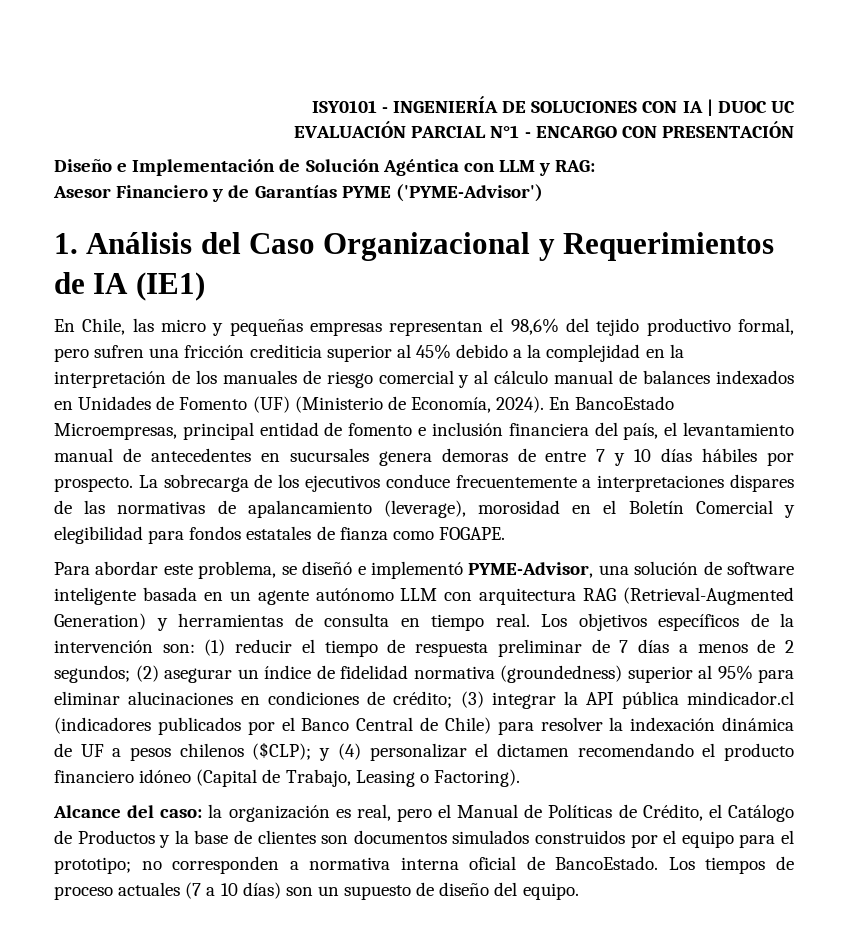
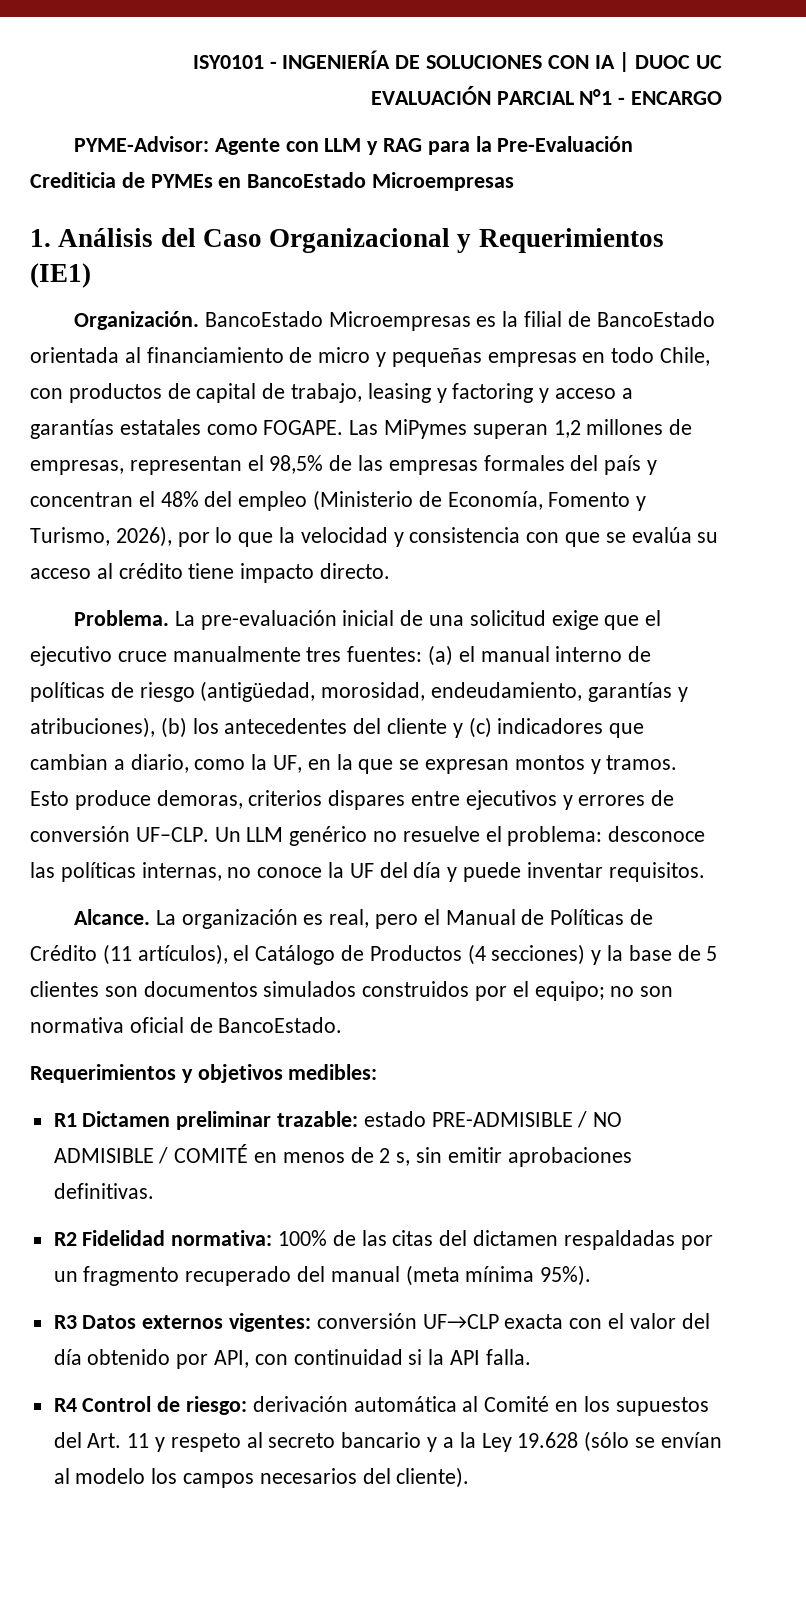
[621,121,794,138] [54,159,596,176] [53,184,543,202] CON PRESENTACIÓN // Diseño e Implementación de Solución Agéntica con LLM y RAG: // Asesor Financiero y de Garantías PYME ('PYME-Advisor') -> [73,136,634,155] [30,172,515,191] // PYME-Advisor: Agente con LLM y RAG para la Pre-Evaluación Crediticia de PYMEs en BancoEstado Microempresas
[54,272,129,294] de IA -> (664, 240) none
[54,318,794,336] [54,344,684,362] [54,370,794,388] [54,396,675,413] [54,422,795,440] [54,448,795,466] [54,474,794,492] [54,500,796,518] [54,526,505,544] [54,561,794,579] [54,587,794,605] [54,613,794,631] [54,639,795,657] [54,665,794,683] [54,691,795,709] [54,717,795,735] [54,742,795,761] [54,769,520,787] [53,804,223,818] En Chile, las micro y pequeñas empresas representan el 98,6% del tejido productivo formal, pero sufren una fricción crediticia superior al 45% debido a la complejidad en la interpretación de los manuales de riesgo comercial y al cálculo manual de balances indexados en Unidades de Fomento (UF) (Ministerio de Economía, 2024). En BancoEstado Microempresas, principal entidad de fomento e inclusión financiera del país, el levantamiento manual de antecedentes en sucursales genera demoras de entre 7 y 10 días hábiles por prospecto. La sobrecarga de los ejecutivos conduce frecuentemente a interpretaciones dispares de las normativas de apalancamiento (leverage), morosidad en el Boletín Comercial y elegibilidad para fondos estatales de fianza como FOGAPE. // Para abordar este problema, se diseñó e implementó PYME-Advisor, una solución de software inteligente basada en un agente autónomo LLM con arquitectura RAG (Retrieval-Augmented Generation) y herramientas de consulta en tiempo real. Los objetivos específicos de la intervención son: (1) reducir el tiempo de respuesta preliminar de 7 días a menos de 2 segundos; (2) asegurar un índice de fidelidad normativa (groundedness) superior al 95% para eliminar alucinaciones en condiciones de crédito; (3) integrar la API pública mindicador.cl (indicadores publicados por el Banco Central de Chile) para resolver la indexación dinámica de UF a pesos chilenos ($CLP); y (4) personalizar el dictamen recomendando el producto financiero idóneo (Capital de Trabajo, Leasing o Factoring). // Alcance del caso: la -> [73,311,715,331] [30,347,711,367] [30,383,633,403] [30,419,693,439] [30,455,658,475] [30,490,647,511] [30,526,719,547] [30,563,391,583] [73,610,662,630] [30,645,652,666] [30,681,688,702] [30,717,645,738] [30,754,678,774] [30,790,675,810] [30,826,706,846] [30,862,705,882] [73,909,176,925] Organización. BancoEstado Microempresas es la filial de BancoEstado orientada al financiamiento de micro y pequeñas empresas en todo Chile, con productos de capital de trabajo, leasing y factoring y acceso a garantías estatales como FOGAPE. Las MiPymes superan 1,2 millones de empresas, representan el 98,5% de las empresas formales del país y concentran el 48% del empleo (Ministerio de Economía, Fomento y Turismo, 2026), por lo que la velocidad y consistencia con que se evalúa su acceso al crédito tiene impacto directo. // Problema. La pre-evaluación inicial de una solicitud exige que el ejecutivo cruce manualmente tres fuentes: (a) el manual interno de políticas de riesgo (antigüedad, morosidad, endeudamiento, garantías y atribuciones), (b) los antecedentes del cliente y (c) indicadores que cambian a diario, como la UF, en la que se expresan montos y tramos. Esto produce demoras, criterios dispares entre ejecutivos y errores de conversión UF–CLP. Un LLM genérico no resuelve el problema: desconoce las políticas internas, no conoce la UF del día y puede inventar requisitos. // Alcance. La
[642,804,703,821] Crédito, -> [30,944,228,965] Crédito (11 artículos),
(155, 837) none -> [467,944,586,965] (4 secciones)
(252, 837) none -> [706,946,718,961] 5
[681,830,795,848] [54,856,794,874] [54,882,579,900] equipo para el prototipo; no corresponden a normativa interna oficial de BancoEstado. Los tiempos de proceso actuales (7 a 10 días) son un supuesto de diseño del equipo. -> [534,981,674,1001] [30,1017,343,1033] [30,1064,378,1083] [53,1111,623,1130] [53,1144,632,1167] [53,1183,154,1199] [53,1230,713,1250] [53,1265,592,1286] [53,1313,710,1332] [53,1349,531,1369] [53,1396,709,1416] [53,1431,722,1452] [53,1467,470,1488] equipo; no son normativa oficial de BancoEstado. // Requerimientos y objetivos medibles: // R1 Dictamen preliminar trazable: estado PRE-ADMISIBLE / NO ADMISIBLE / COMITÉ en menos de 2 s, sin emitir aprobaciones definitivas. // R2 Fidelidad normativa: 100% de las citas del dictamen respaldadas por un fragmento recuperado del manual (meta mínima 95%). // R3 Datos externos vigentes: conversión UF→CLP exacta con el valor del día obtenido por API, con continuidad si la API falla. // R4 Control de riesgo: derivación automática al Comité en los supuestos del Art. 11 y respeto al secreto bancario y a la Ley 19.628 (sólo se envían al modelo los campos necesarios del cliente).

